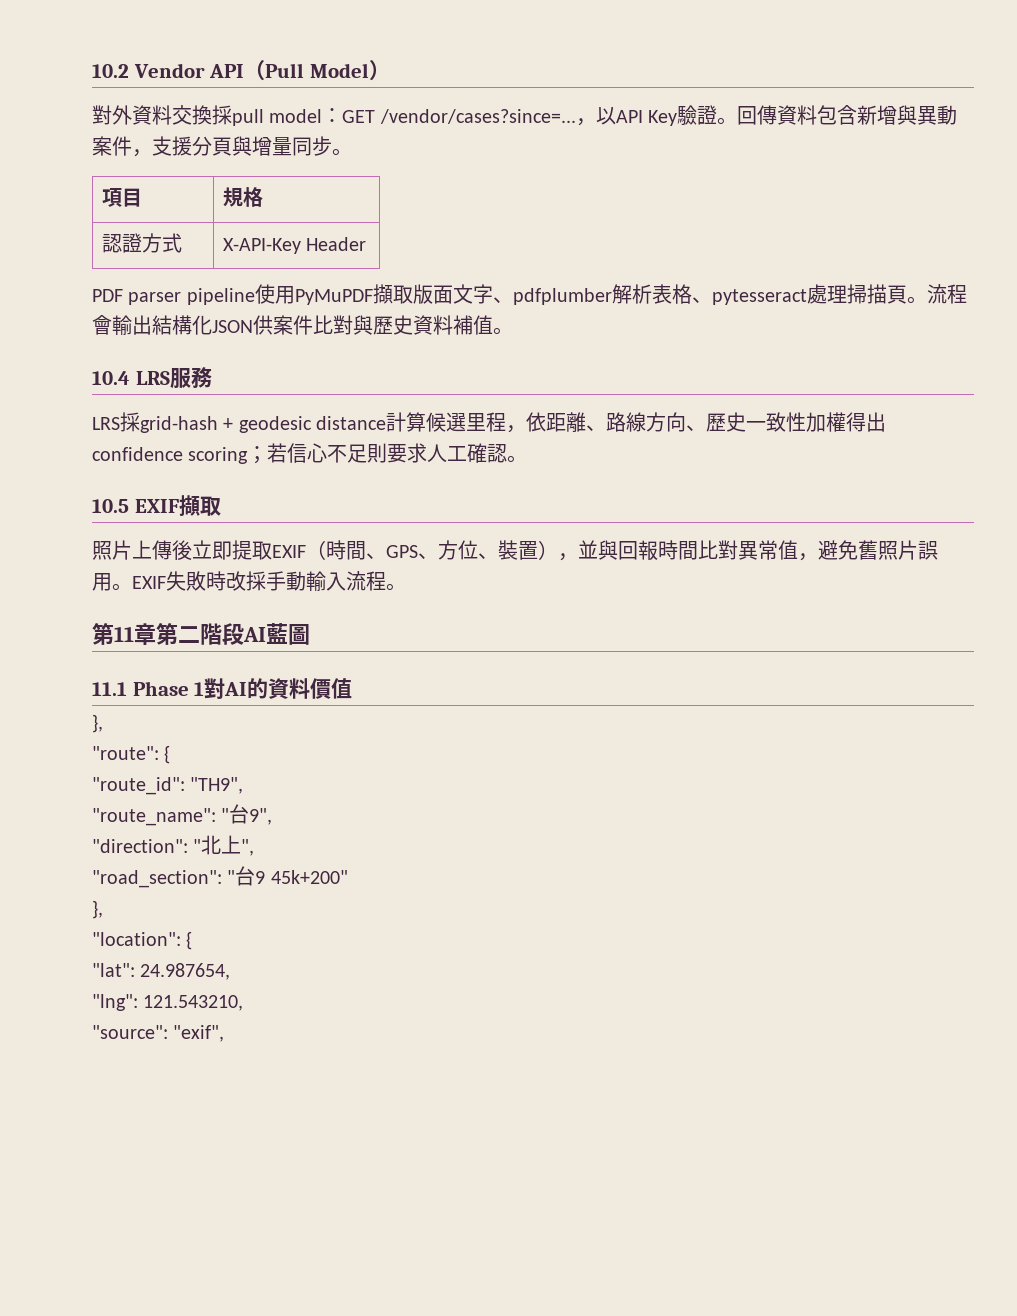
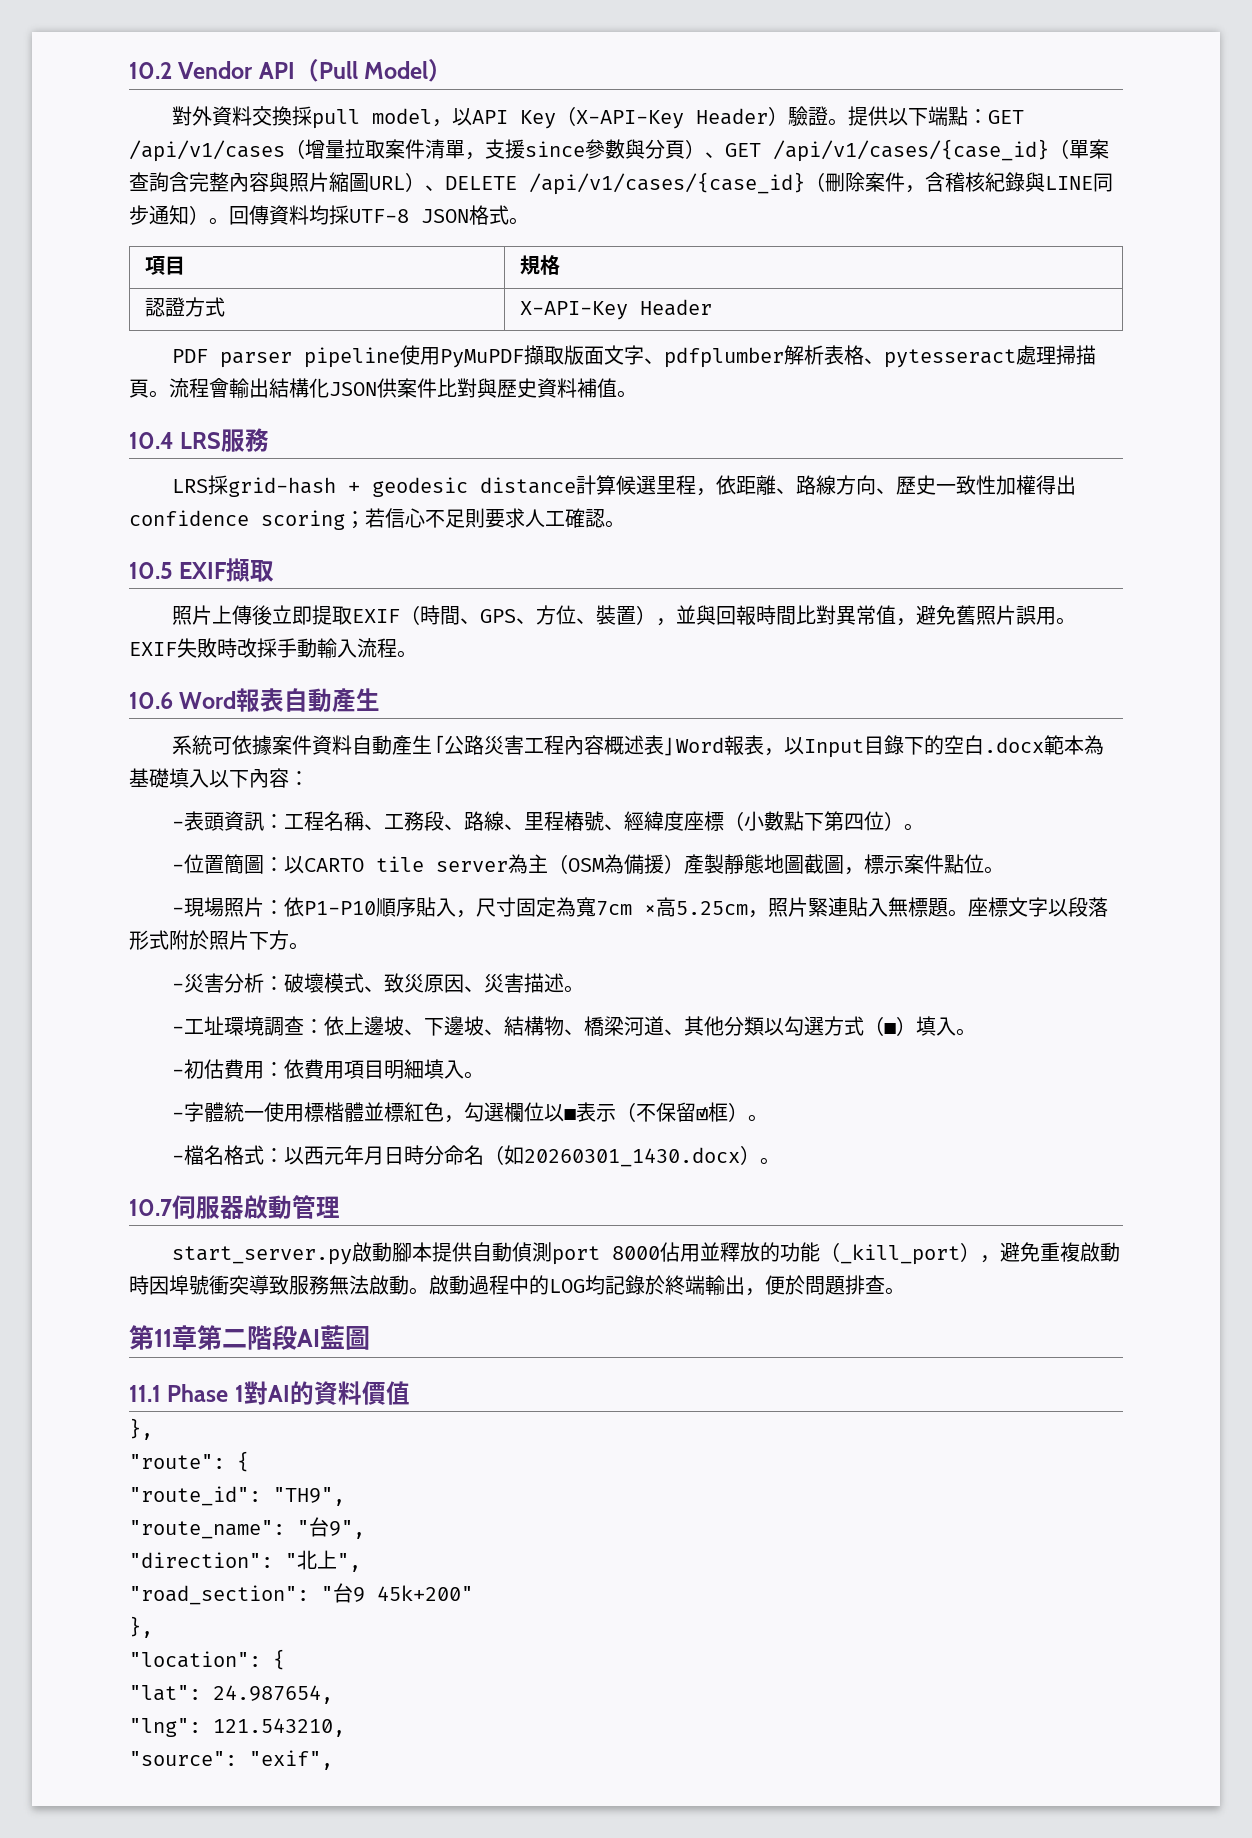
[322,108,576,124] ：GET /vendor/cases?since=... -> (432, 116) none
[677,105,958,126] [92,136,332,157] 驗證。回傳資料包含新增與異動案件，支援分頁與增量同步 -> [555,106,1024,129] [129,139,1109,162] [129,172,1113,195] [129,205,509,225] （X-API-Key Header）驗證。提供以下端點：GET /api/v1/cases（增量拉取案件清單，支援since參數與分頁）、GET /api/v1/cases/{case_id}（單案查詢含完整內容與照片縮圖URL）、DELETE /api/v1/cases/{case_id}（刪除案件，含稽核紀錄與LINE同步通知）。回傳資料均採UTF-8 JSON格式
(406, 587) none -> [129,688,381,713] [171,735,1104,758] [129,768,309,788] [171,811,924,831] [171,854,1004,875] [171,897,1108,918] [129,930,309,950] [171,973,584,993] [171,1016,976,1037] [171,1059,484,1079] [171,1102,768,1123] [171,1145,780,1167] [129,1195,340,1219] [171,1242,1120,1265] [129,1275,905,1296] // 10.6 Word報表自動產生 // 系統可依據案件資料自動產生「公路災害工程內容概述表」Word報表，以Input目錄下的空白.docx範本為基礎填入以下內容： // -表頭資訊：工程名稱、工務段、路線、里程樁號、經緯度座標（小數點下第四位）。 // -位置簡圖：以CARTO tile server為主（OSM為備援）產製靜態地圖截圖，標示案件點位。 // -現場照片：依P1-P10順序貼入，尺寸固定為寬7cm ×高5.25cm，照片緊連貼入無標題。座標文字以段落形式附於照片下方。 // -災害分析：破壞模式、致災原因、災害描述。 // -工址環境調查：依上邊坡、下邊坡、結構物、橋梁河道、其他分類以勾選方式（■）填入。 // -初估費用：依費用項目明細填入。 // -字體統一使用標楷體並標紅色，勾選欄位以■表示（不保留☑框）。 // -檔名格式：以西元年月日時分命名（如20260301_1430.docx）。 // 10.7伺服器啟動管理 // start_server.py啟動腳本提供自動偵測port 8000佔用並釋放的功能（_kill_port），避免重複啟動時因埠號衝突導致服務無法啟動。啟動過程中的LOG均記錄於終端輸出，便於問題排查。

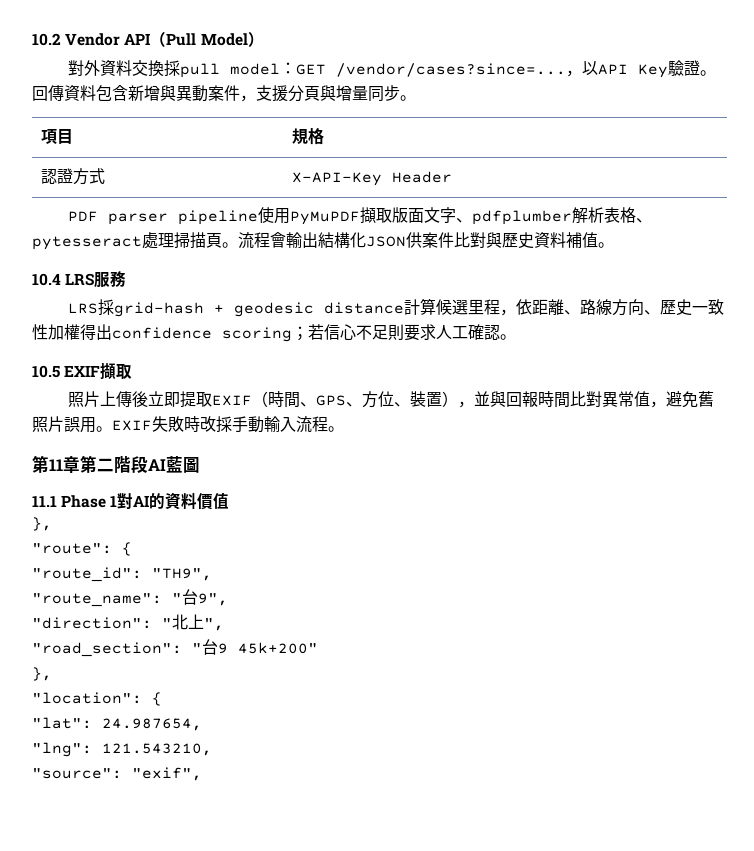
(432, 116) none -> [280,62,567,77] ：GET /vendor/cases?since=...
[555,106,1024,129] [129,139,1109,162] [129,172,1113,195] [129,205,509,225] （X-API-Key Header）驗證。提供以下端點：GET /api/v1/cases（增量拉取案件清單，支援since參數與分頁）、GET /api/v1/cases/{case_id}（單案查詢含完整內容與照片縮圖URL）、DELETE /api/v1/cases/{case_id}（刪除案件，含稽核紀錄與LINE同步通知）。回傳資料均採UTF-8 JSON格式 -> [668,60,717,76] [32,85,400,102] 驗證。回傳資料包含新增與異動案件，支援分頁與增量同步
[129,688,381,713] [171,735,1104,758] [129,768,309,788] [171,811,924,831] [171,854,1004,875] [171,897,1108,918] [129,930,309,950] [171,973,584,993] [171,1016,976,1037] [171,1059,484,1079] [171,1102,768,1123] [171,1145,780,1167] [129,1195,340,1219] [171,1242,1120,1265] [129,1275,905,1296] // 10.6 Word報表自動產生 // 系統可依據案件資料自動產生「公路災害工程內容概述表」Word報表，以Input目錄下的空白.docx範本為基礎填入以下內容： // -表頭資訊：工程名稱、工務段、路線、里程樁號、經緯度座標（小數點下第四位）。 // -位置簡圖：以CARTO tile server為主（OSM為備援）產製靜態地圖截圖，標示案件點位。 // -現場照片：依P1-P10順序貼入，尺寸固定為寬7cm ×高5.25cm，照片緊連貼入無標題。座標文字以段落形式附於照片下方。 // -災害分析：破壞模式、致災原因、災害描述。 // -工址環境調查：依上邊坡、下邊坡、結構物、橋梁河道、其他分類以勾選方式（■）填入。 // -初估費用：依費用項目明細填入。 // -字體統一使用標楷體並標紅色，勾選欄位以■表示（不保留☑框）。 // -檔名格式：以西元年月日時分命名（如20260301_1430.docx）。 // 10.7伺服器啟動管理 // start_server.py啟動腳本提供自動偵測port 8000佔用並釋放的功能（_kill_port），避免重複啟動時因埠號衝突導致服務無法啟動。啟動過程中的LOG均記錄於終端輸出，便於問題排查。 -> (344, 429) none

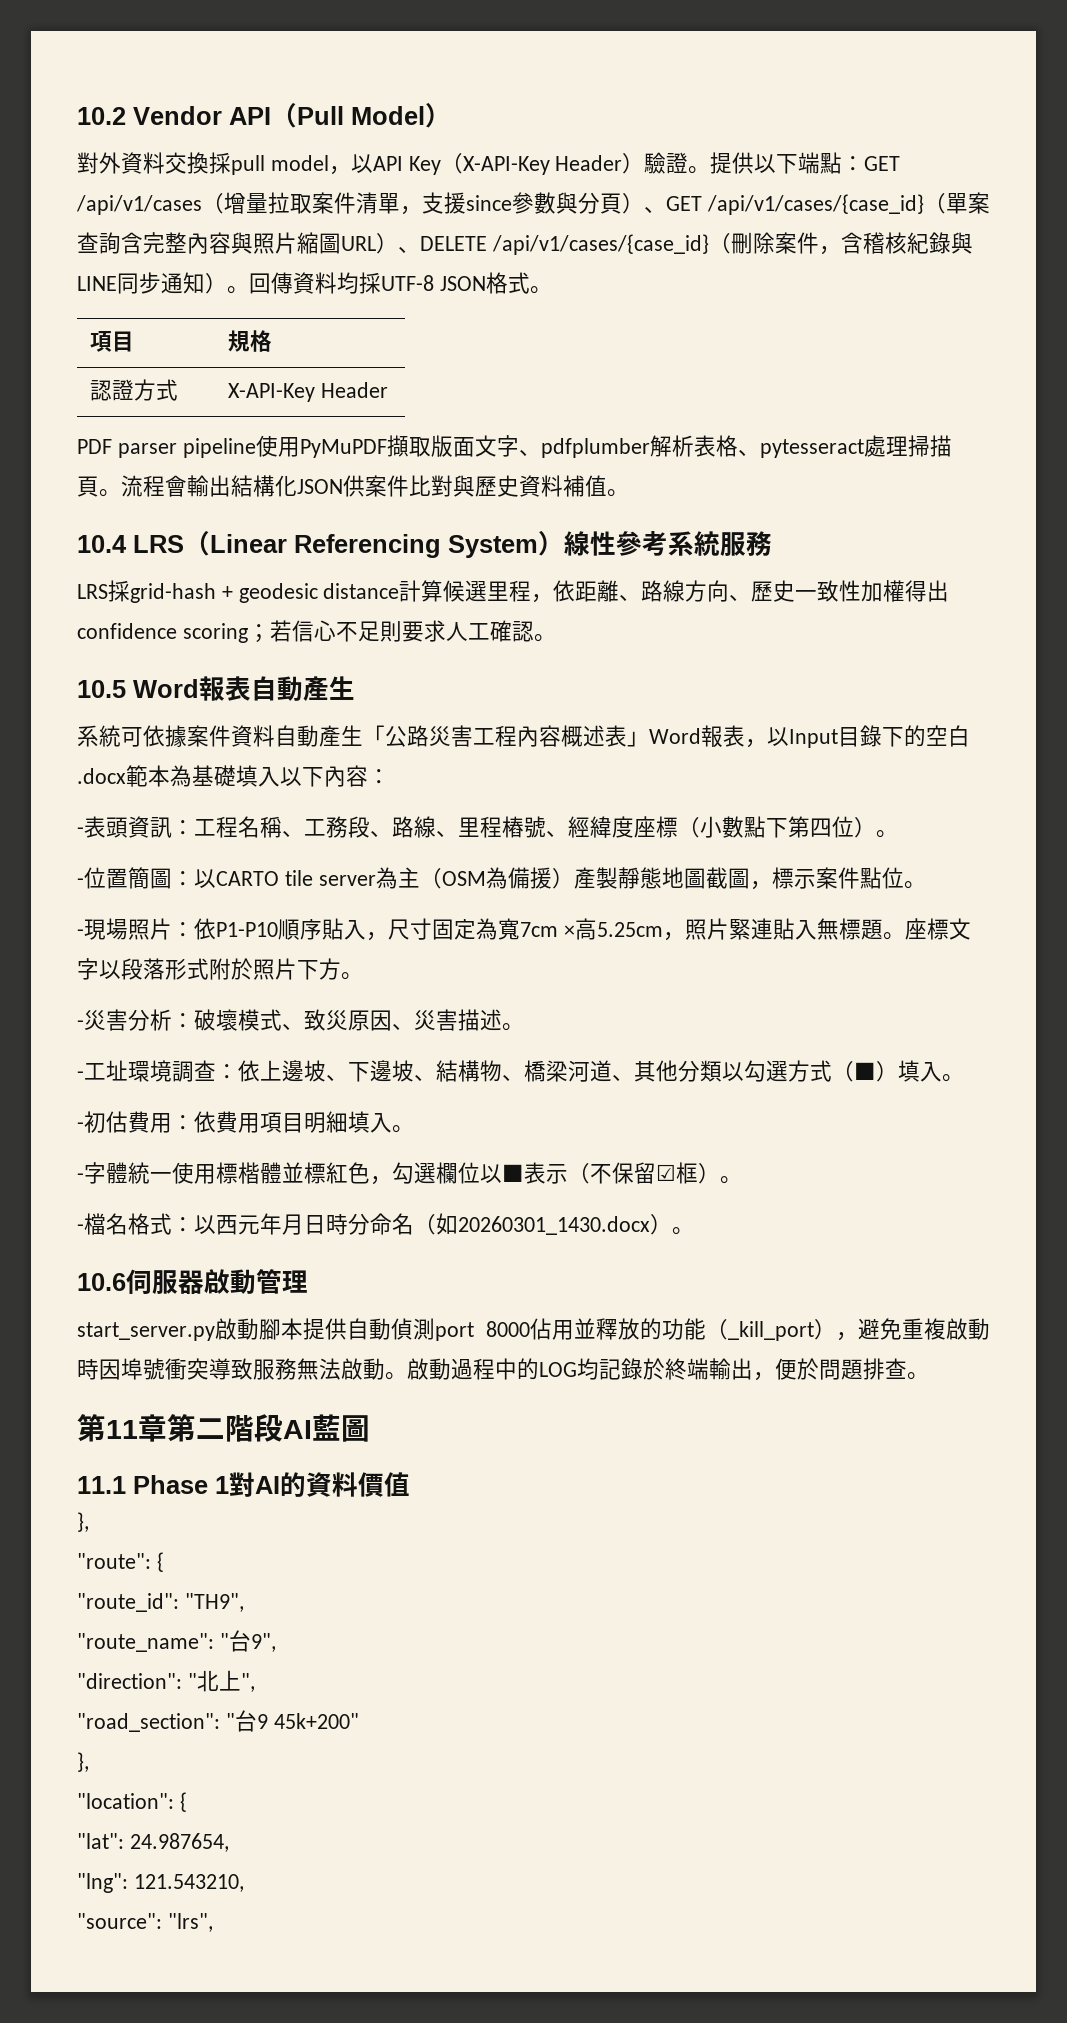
[280,62,567,77] ：GET /vendor/cases?since=... -> (329, 163) none
[668,60,717,76] [32,85,400,102] 驗證。回傳資料包含新增與異動案件，支援分頁與增量同步 -> [440,152,901,175] [76,192,990,215] [77,232,973,255] [77,272,530,294] （X-API-Key Header）驗證。提供以下端點：GET /api/v1/cases（增量拉取案件清單，支援since參數與分頁）、GET /api/v1/cases/{case_id}（單案查詢含完整內容與照片縮圖URL）、DELETE /api/v1/cases/{case_id}（刪除案件，含稽核紀錄與LINE同步通知）。回傳資料均採UTF-8 JSON格式
(95, 279) none -> [184,531,720,558] （Linear Referencing System）線性參考系統
[64,363,133,380] [68,391,715,408] [32,416,328,433] EXIF擷取 // 照片上傳後立即提取EXIF（時間、GPS、方位、裝置），並與回報時間比對異常值，避免舊照片誤用。EXIF失敗時改採手動輸入流程 -> [133,676,355,701] [77,725,970,748] [77,765,390,787] [77,816,898,839] [77,867,926,890] [77,918,971,941] [77,958,363,980] [77,1009,524,1031] [77,1060,964,1082] [77,1111,414,1133] [77,1162,742,1185] [77,1213,694,1235] [77,1269,308,1294] [77,1318,990,1341] [77,1358,907,1381] Word報表自動產生 // 系統可依據案件資料自動產生「公路災害工程內容概述表」Word報表，以Input目錄下的空白.docx範本為基礎填入以下內容： // -表頭資訊：工程名稱、工務段、路線、里程樁號、經緯度座標（小數點下第四位）。 // -位置簡圖：以CARTO tile server為主（OSM為備援）產製靜態地圖截圖，標示案件點位。 // -現場照片：依P1-P10順序貼入，尺寸固定為寬7cm ×高5.25cm，照片緊連貼入無標題。座標文字以段落形式附於照片下方。 // -災害分析：破壞模式、致災原因、災害描述。 // -工址環境調查：依上邊坡、下邊坡、結構物、橋梁河道、其他分類以勾選方式（■）填入。 // -初估費用：依費用項目明細填入。 // -字體統一使用標楷體並標紅色，勾選欄位以■表示（不保留☑框）。 // -檔名格式：以西元年月日時分命名（如20260301_1430.docx）。 // 10.6伺服器啟動管理 // start_server.py啟動腳本提供自動偵測port 8000佔用並釋放的功能（_kill_port），避免重複啟動時因埠號衝突導致服務無法啟動。啟動過程中的LOG均記錄於終端輸出，便於問題排查
[132,767,202,781] "exif", -> [167,1913,213,1932] "lrs",

